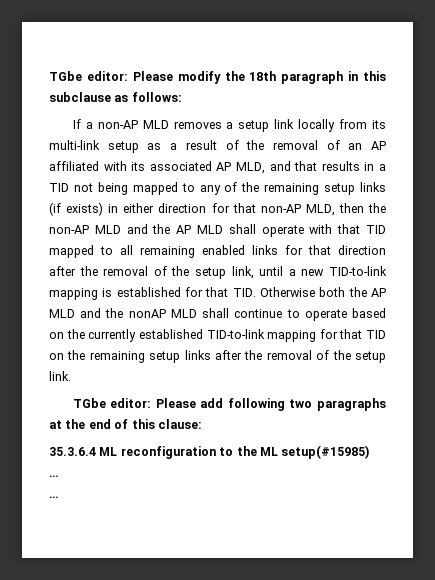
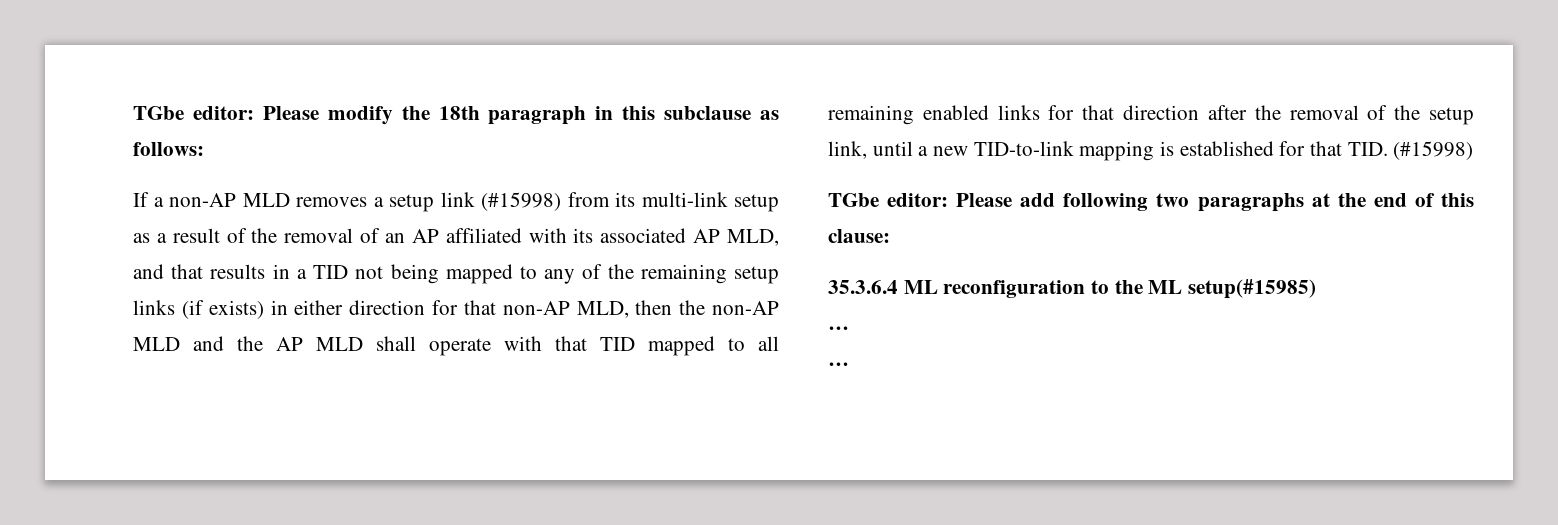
[298,119,336,132] locally -> [481,192,561,211] (#15998)
[260,287,386,297] [49,308,387,321] [49,329,386,342] [49,350,386,363] [49,371,71,381] Otherwise both the AP MLD and the nonAP MLD shall continue to operate based on the currently established TID-to-link mapping for that TID on the remaining setup links after the removal of the setup link. -> [1393,141,1474,160] (#15998)

